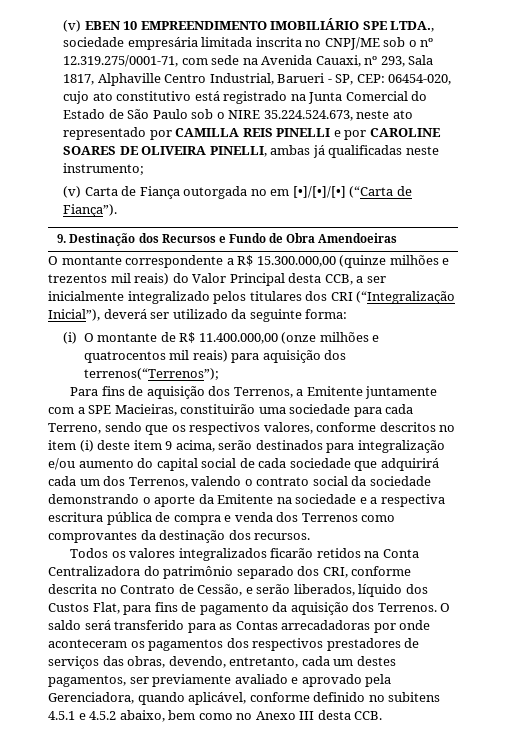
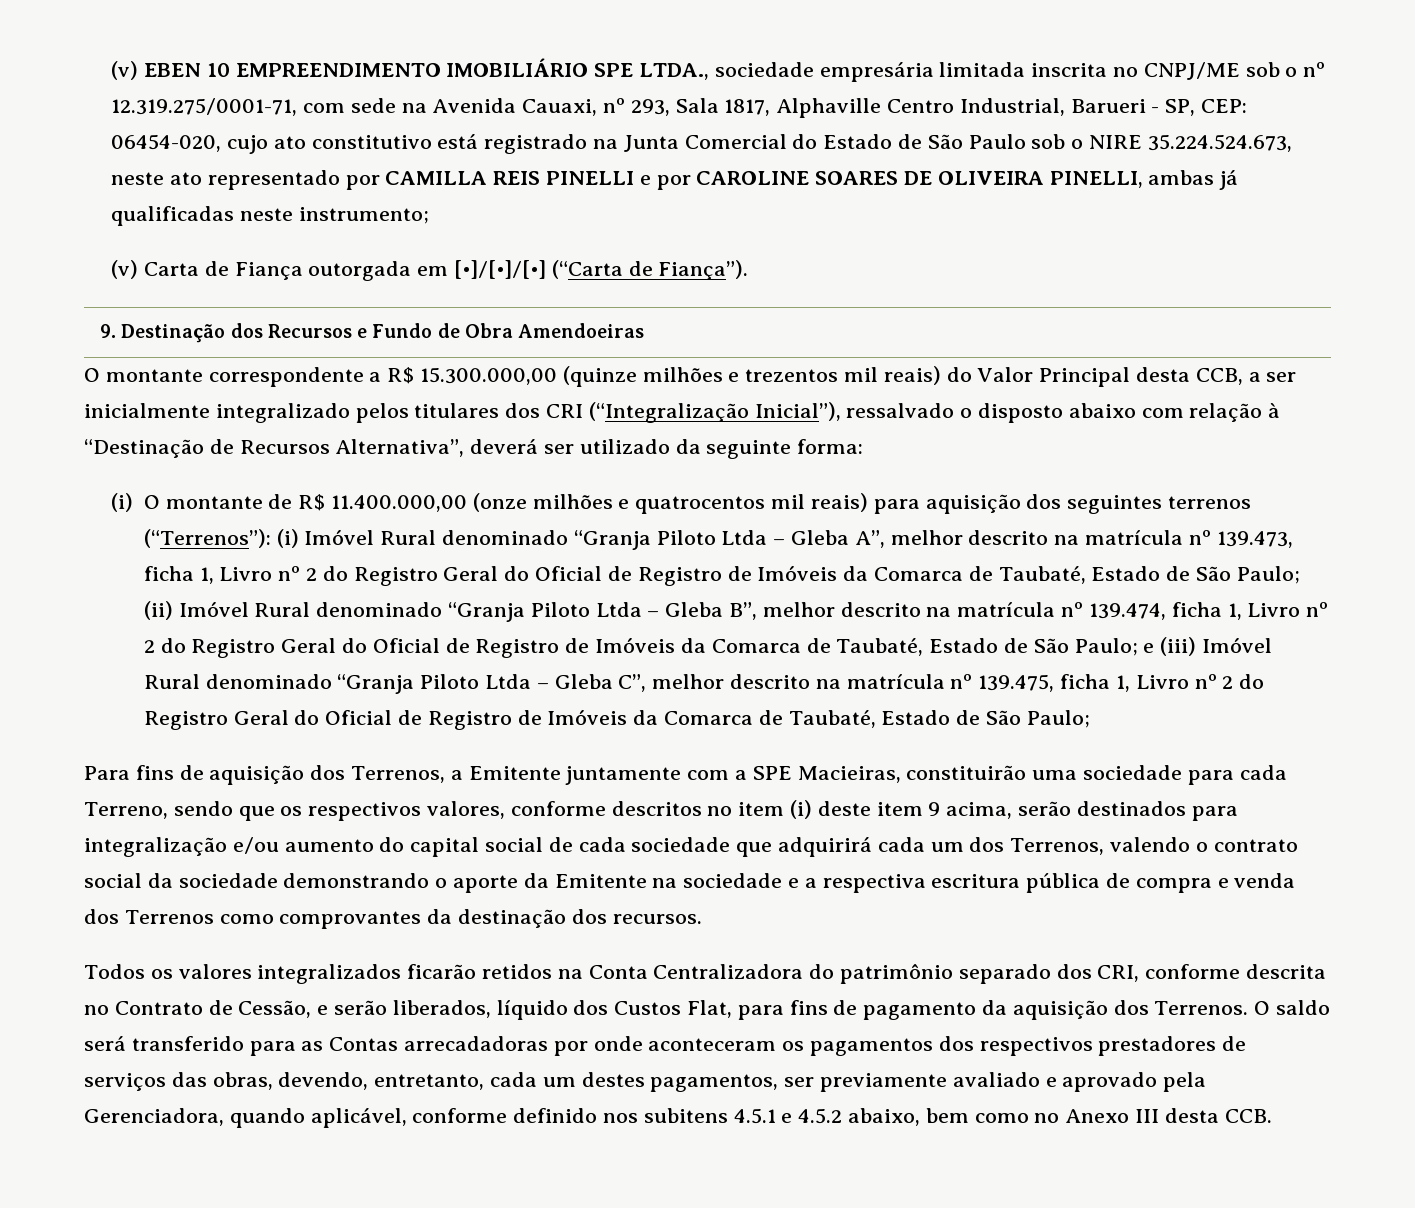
[250,189,267,196] no -> (412, 271) none
(100, 315) none -> [846,403,1281,423] [84,439,465,458] ressalvado o disposto abaixo com relação à “Destinação de Recursos Alternativa”,
[83,368,219,380] terrenos(“Terrenos”); -> [1067,495,1251,514] [143,529,1293,550] [143,565,1300,586] [143,601,1329,622] [143,637,1272,658] [143,674,1265,694] [143,709,1090,730] seguintes terrenos (“Terrenos”): (i) Imóvel Rural denominado “Granja Piloto Ltda – Gleba A”, melhor descrito na matrícula nº 139.473, ficha 1, Livro nº 2 do Registro Geral do Oficial de Registro de Imóveis da Comarca de Taubaté, Estado de São Paulo; (ii) Imóvel Rural denominado “Granja Piloto Ltda – Gleba B”, melhor descrito na matrícula nº 139.474, ficha 1, Livro nº 2 do Registro Geral do Oficial de Registro de Imóveis da Comarca de Taubaté, Estado de São Paulo; e (iii) Imóvel Rural denominado “Granja Piloto Ltda – Gleba C”, melhor descrito na matrícula nº 139.475, ficha 1, Livro nº 2 do Registro Geral do Oficial de Registro de Imóveis da Comarca de Taubaté, Estado de São Paulo;
[368,695,385,702] no -> [603,1113,639,1123] nos

